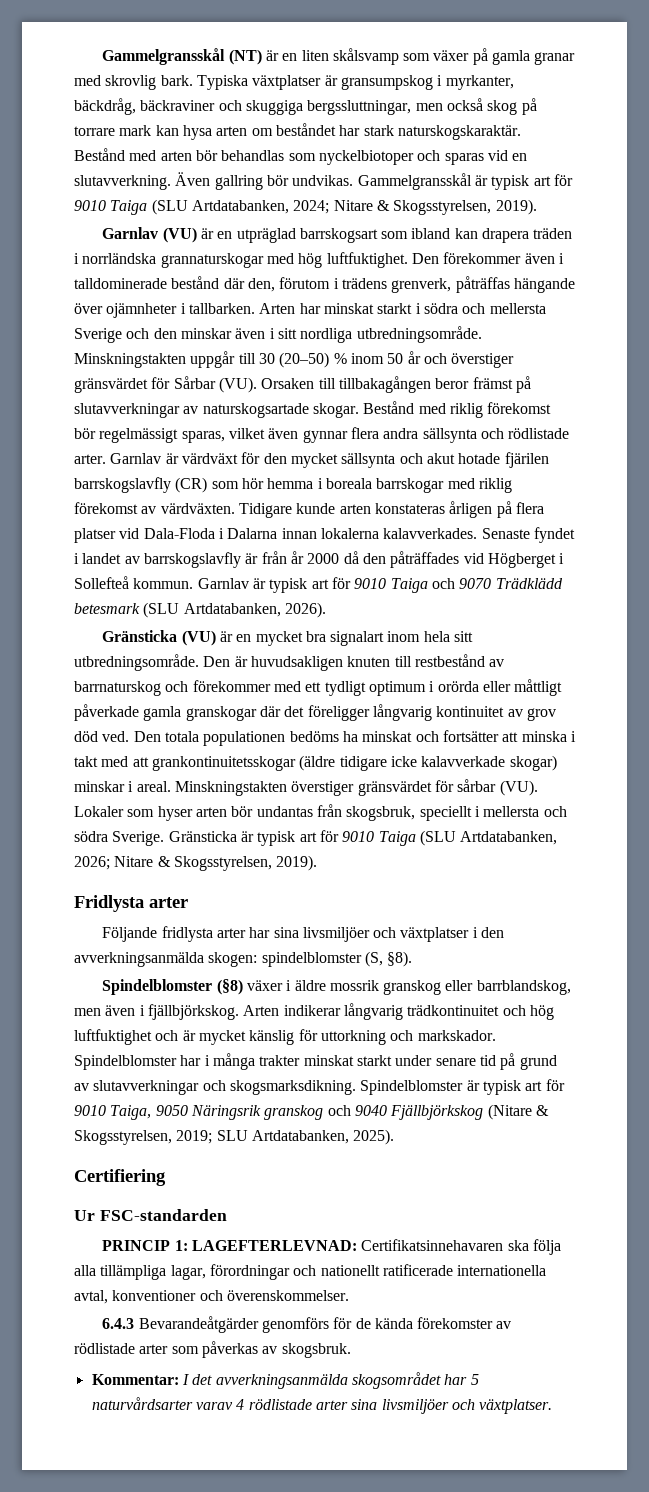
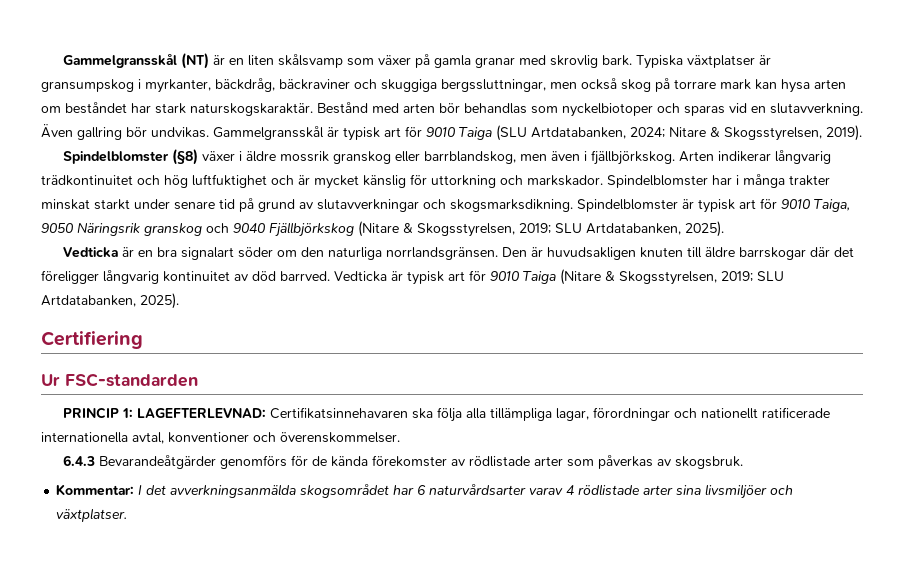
[102,227,573,243] [74,252,564,268] [74,276,575,293] [74,303,546,318] [74,326,482,343] [74,351,515,368] [74,376,531,393] [74,401,552,418] [74,427,570,443] [74,452,549,468] [74,477,512,493] [74,501,544,518] [74,527,575,543] [74,551,565,568] [74,576,563,593] [74,602,326,618] [102,630,474,646] [74,654,505,671] [74,679,563,696] [74,704,556,721] [74,730,576,746] [74,755,557,771] [74,779,538,796] [74,804,567,821] [74,830,558,846] [74,855,318,871] [74,895,188,912] [102,926,505,942] [74,951,413,967] // Garnlav (VU) är en utpräglad barrskogsart som ibland kan drapera träden i norrländska grannaturskogar med hög luftfuktighet. Den förekommer även i talldominerade bestånd där den, förutom i trädens grenverk, påträffas hängande över ojämnheter i tallbarken. Arten har minskat starkt i södra och mellersta Sverige och den minskar även i sitt nordliga utbredningsområde. Minskningstakten uppgår till 30 (20–50) % inom 50 år och överstiger gränsvärdet för Sårbar (VU). Orsaken till tillbakagången beror främst på slutavverkningar av naturskogsartade skogar. Bestånd med riklig förekomst bör regelmässigt sparas, vilket även gynnar flera andra sällsynta och rödlistade arter. Garnlav är värdväxt för den mycket sällsynta och akut hotade fjärilen barrskogslavfly (CR) som hör hemma i boreala barrskogar med riklig förekomst av värdväxten. Tidigare kunde arten konstateras årligen på flera platser vid Dala-Floda i Dalarna innan lokalerna kalavverkades. Senaste fyndet i landet av barrskogslavfly är från år 2000 då den påträffades vid Högberget i Sollefteå kommun. Garnlav är typisk art för 9010 Taiga och 9070 Trädklädd betesmark (SLU Artdatabanken, 2026). // Gränsticka (VU) är en mycket bra signalart inom hela sitt utbredningsområde. Den är huvudsakligen knuten till restbestånd av barrnaturskog och förekommer med ett tydligt optimum i orörda eller måttligt påverkade gamla granskogar där det föreligger långvarig kontinuitet av grov död ved. Den totala populationen bedöms ha minskat och fortsätter att minska i takt med att grankontinuitetsskogar (äldre tidigare icke kalavverkade skogar) minskar i areal. Minskningstakten överstiger gränsvärdet för sårbar (VU). Lokaler som hyser arten bör undantas från skogsbruk, speciellt i mellersta och södra Sverige. Gränsticka är typisk art för 9010 Taiga (SLU Artdatabanken, 2026; Nitare & Skogsstyrelsen, 2019). // Fridlysta arter // Följande fridlysta arter har sina livsmiljöer och växtplatser i den avverkningsanmälda skogen: spindelblomster (S, §8). -> (862, 133) none
(395, 1137) none -> [63,247,855,260] [41,269,784,285] [41,293,179,309] // Vedticka är en bra signalart söder om den naturliga norrlandsgränsen. Den är huvudsakligen knuten till äldre barrskogar där det föreligger långvarig kontinuitet av död barrved. Vedticka är typisk art för 9010 Taiga (Nitare & Skogsstyrelsen, 2019; SLU Artdatabanken, 2025).
[470,1374,479,1385] 5 -> [417,485,427,495] 6

